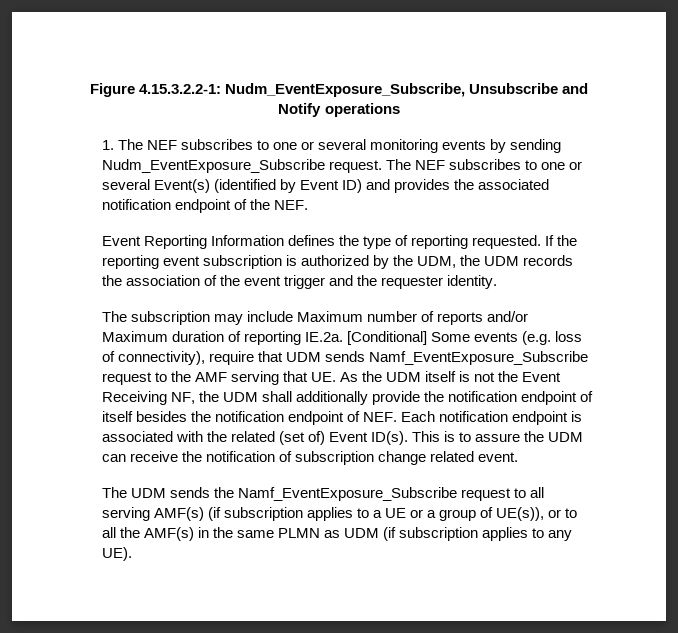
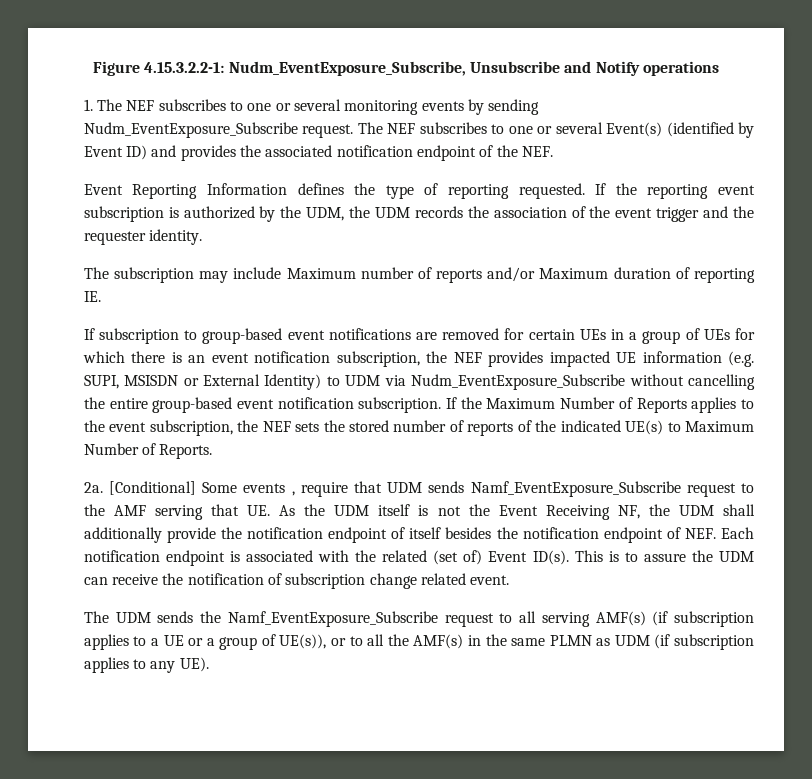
[304,331,582,345] [101,351,205,365] IE.2a. [Conditional] Some events (e.g. loss of connectivity), -> [83,291,101,302] [83,328,756,344] [82,351,755,367] [83,374,755,390] [83,397,754,413] [83,420,755,436] [83,443,213,459] [83,481,295,496] IE. // If subscription to group-based event notifications are removed for certain UEs in a group of UEs for which there is an event notification subscription, the NEF provides impacted UE information (e.g. SUPI, MSISDN or External Identity) to UDM via Nudm_EventExposure_Subscribe without cancelling the entire group-based event notification subscription. If the Maximum Number of Reports applies to the event subscription, the NEF sets the stored number of reports of the indicated UE(s) to Maximum Number of Reports. // 2a. [Conditional] Some events ,

